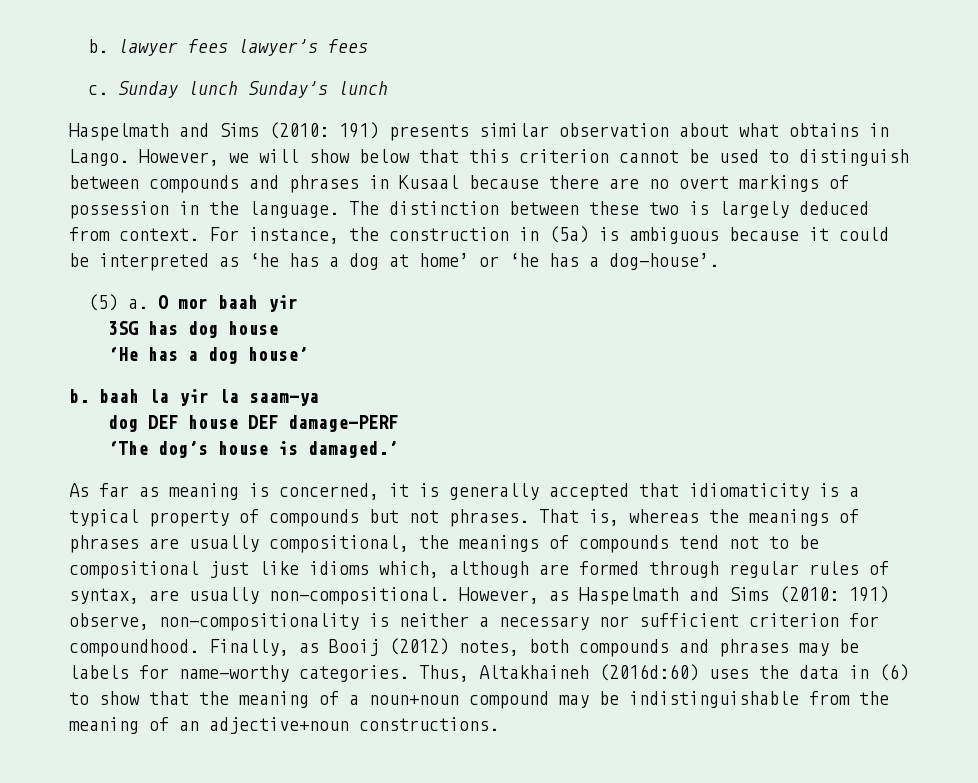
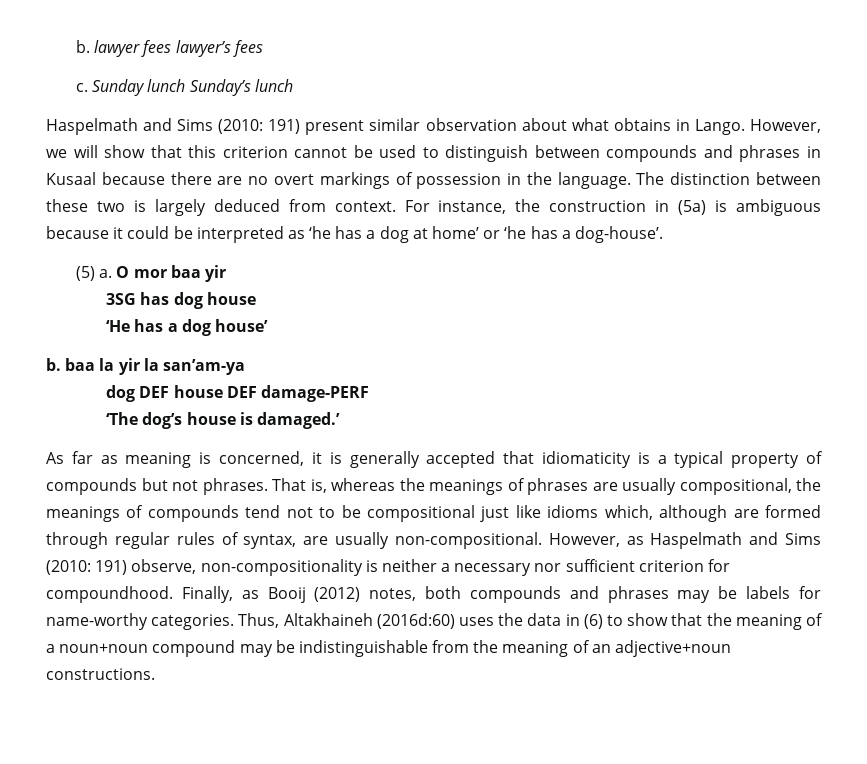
[389,124,469,141] presents -> [305,120,365,135] present
[359,149,410,163] below -> (146, 151) none
[218,295,259,309] baah -> [170,265,201,278] baa
[99,389,139,403] baah -> [65,358,96,371] baa
[249,393,319,406] saam-ya -> [162,359,245,375] san’am-ya

